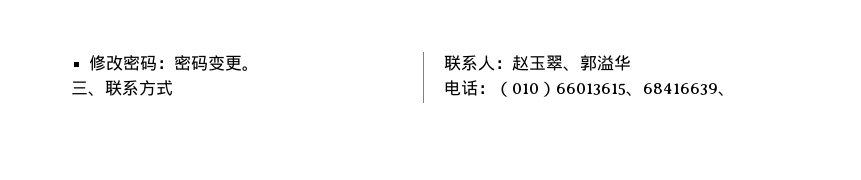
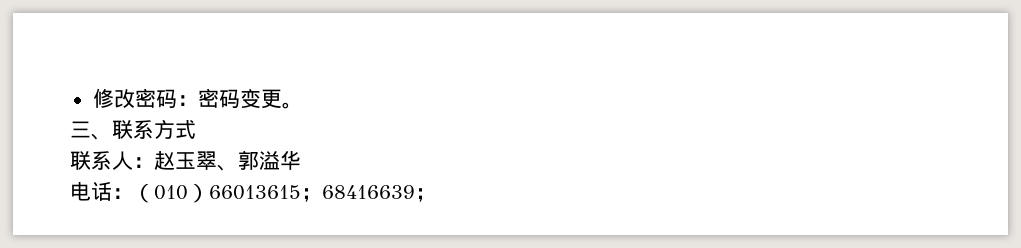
[626,83,735,96] 、68416639、 -> [301,185,436,202] ；68416639；

